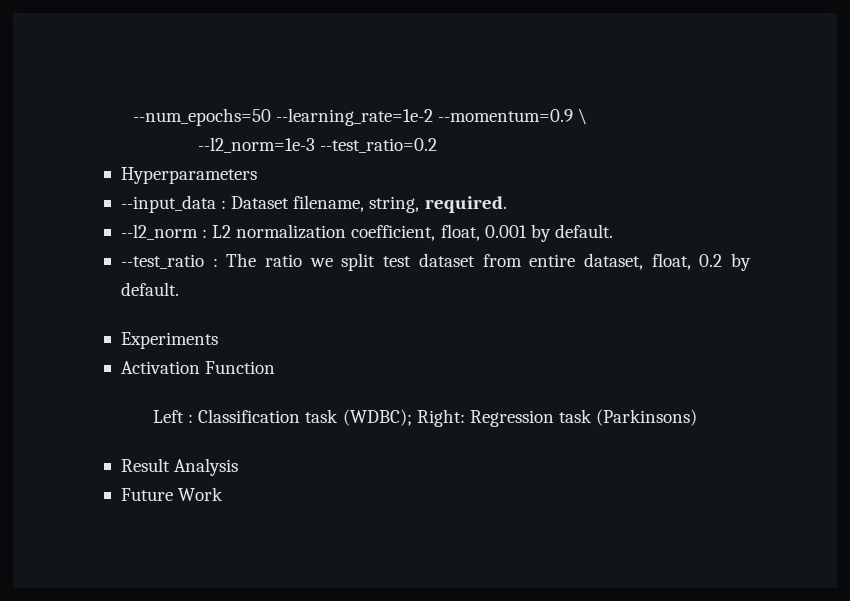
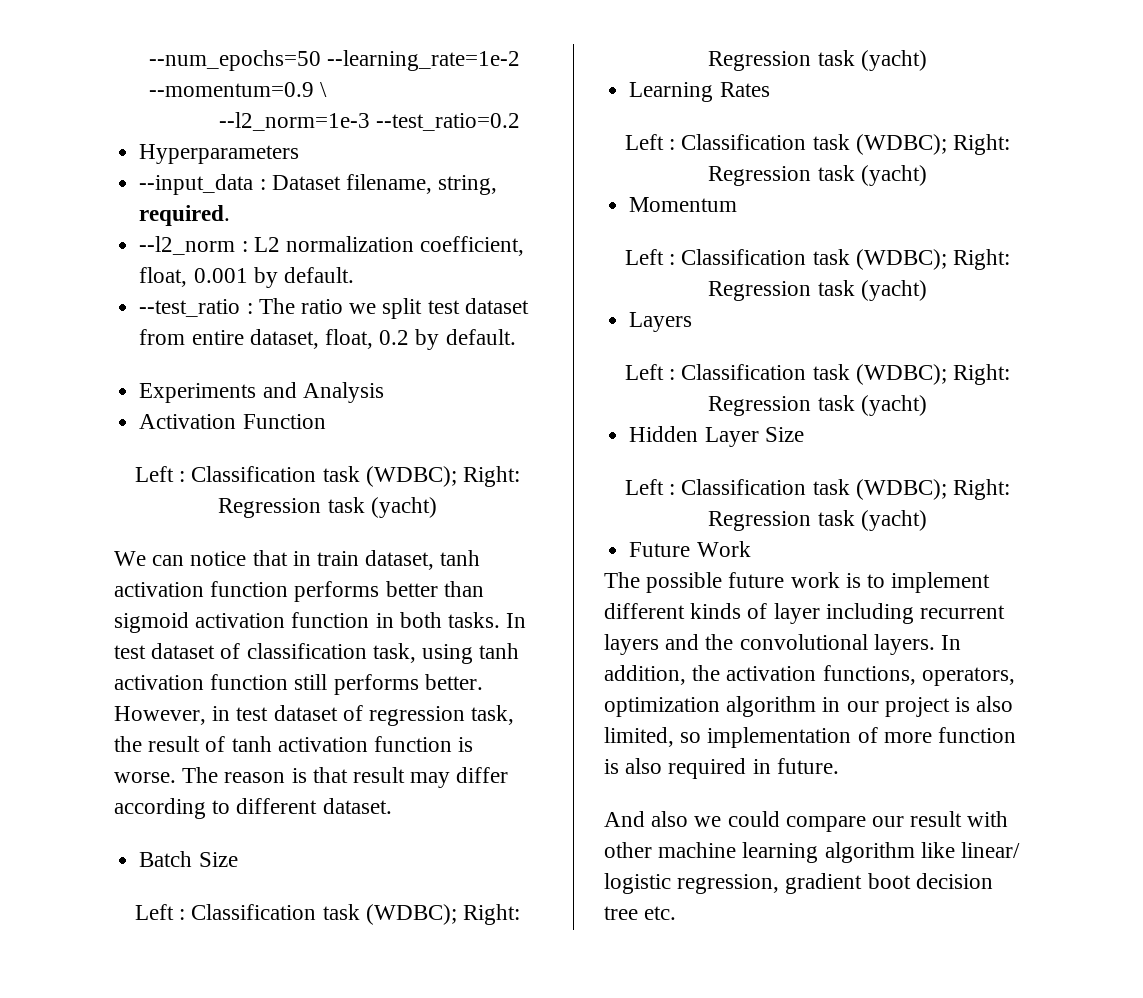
(218, 340) none -> [262,382,384,403] and Analysis
[596,409,698,426] [120,458,239,476] [120,487,224,501] (Parkinsons) // Result Analysis // Future Work -> [370,497,437,518] [114,550,481,570] [114,581,484,602] [114,612,527,633] [114,643,520,664] [114,674,483,695] [114,705,515,726] [114,736,474,752] [114,767,509,788] [114,798,392,819] [139,851,238,867] [134,904,521,925] [708,50,927,71] [629,82,770,102] [624,134,1011,155] [708,165,927,186] [629,197,738,212] [624,249,1011,270] [708,280,927,301] [629,312,693,332] [624,364,1011,385] [708,395,927,416] [629,426,804,447] [624,479,1011,500] [708,510,927,531] [629,541,751,557] [604,572,991,593] [604,603,1006,624] [604,634,962,655] [604,665,1015,686] [604,696,1014,717] [604,727,1017,748] [604,758,839,779] [604,811,1009,832] [604,842,1021,863] [604,873,993,894] [604,906,677,920] (yacht) // We can notice that in train dataset, tanh activation function performs better than sigmoid activation function in both tasks. In test dataset of classification task, using tanh activation function still performs better. However, in test dataset of regression task, the result of tanh activation function is worse. The reason is that result may differ according to different dataset. // Batch Size // Left : Classification task (WDBC); Right: Regression task (yacht) // Learning Rates // Left : Classification task (WDBC); Right: Regression task (yacht) // Momentum // Left : Classification task (WDBC); Right: Regression task (yacht) // Layers // Left : Classification task (WDBC); Right: Regression task (yacht) // Hidden Layer Size // Left : Classification task (WDBC); Right: Regression task (yacht) // Future Work // The possible future work is to implement different kinds of layer including recurrent layers and the convolutional layers. In addition, the activation functions, operators, optimization algorithm in our project is also limited, so implementation of more function is also required in future. // And also we could compare our result with other machine learning algorithm like linear/ logistic regression, gradient boot decision tree etc.

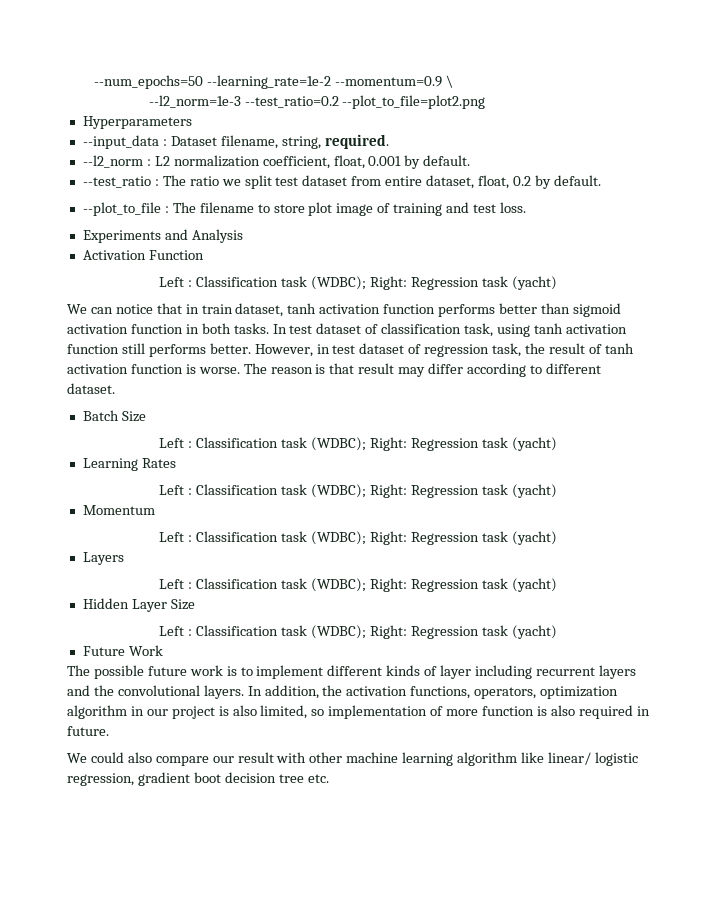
(521, 122) none -> [342,95,486,109] --plot_to_file=plot2.png
(516, 337) none -> [82,202,526,216] // --plot_to_file : The filename to store plot image of training and test loss.
[604,811,780,827] And also we could -> [67,752,152,763] We could also

